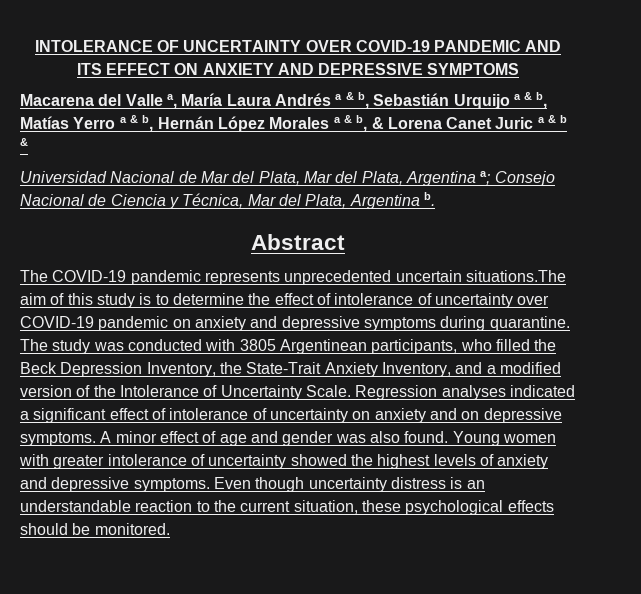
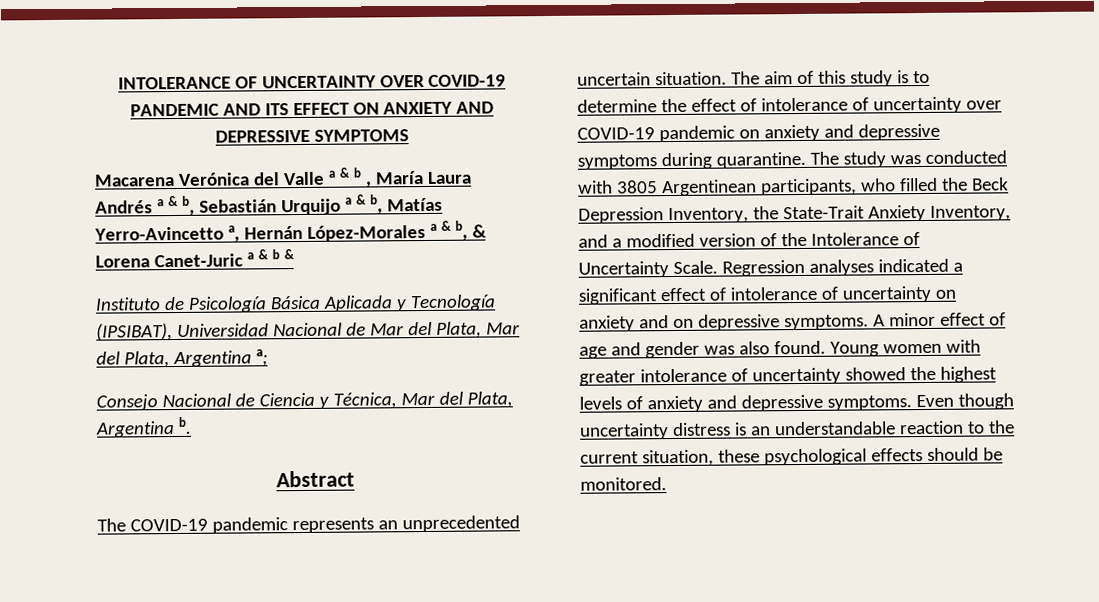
(94, 100) none -> [177,172,250,186] Verónica
[166,94,177,109] a, -> [327,167,362,178] [365,181,372,188] a & b ,
[73,115,330,132] Yerro a & b, Hernán López Morales -> [94,224,426,243] Yerro-Avincetto a, Hernán López-Morales
[446,117,534,129] Canet Juric -> [153,253,243,268] Canet-Juric
(28, 142) none -> [95,294,496,313] [96,323,173,341] Instituto de Psicología Básica Aplicada y Tecnología (IPSIBAT),
(491, 178) none -> (268, 358) //
(280, 278) none -> [377,520,398,530] an
[465,270,566,282] situations.The -> [654,71,760,86] situation. The

